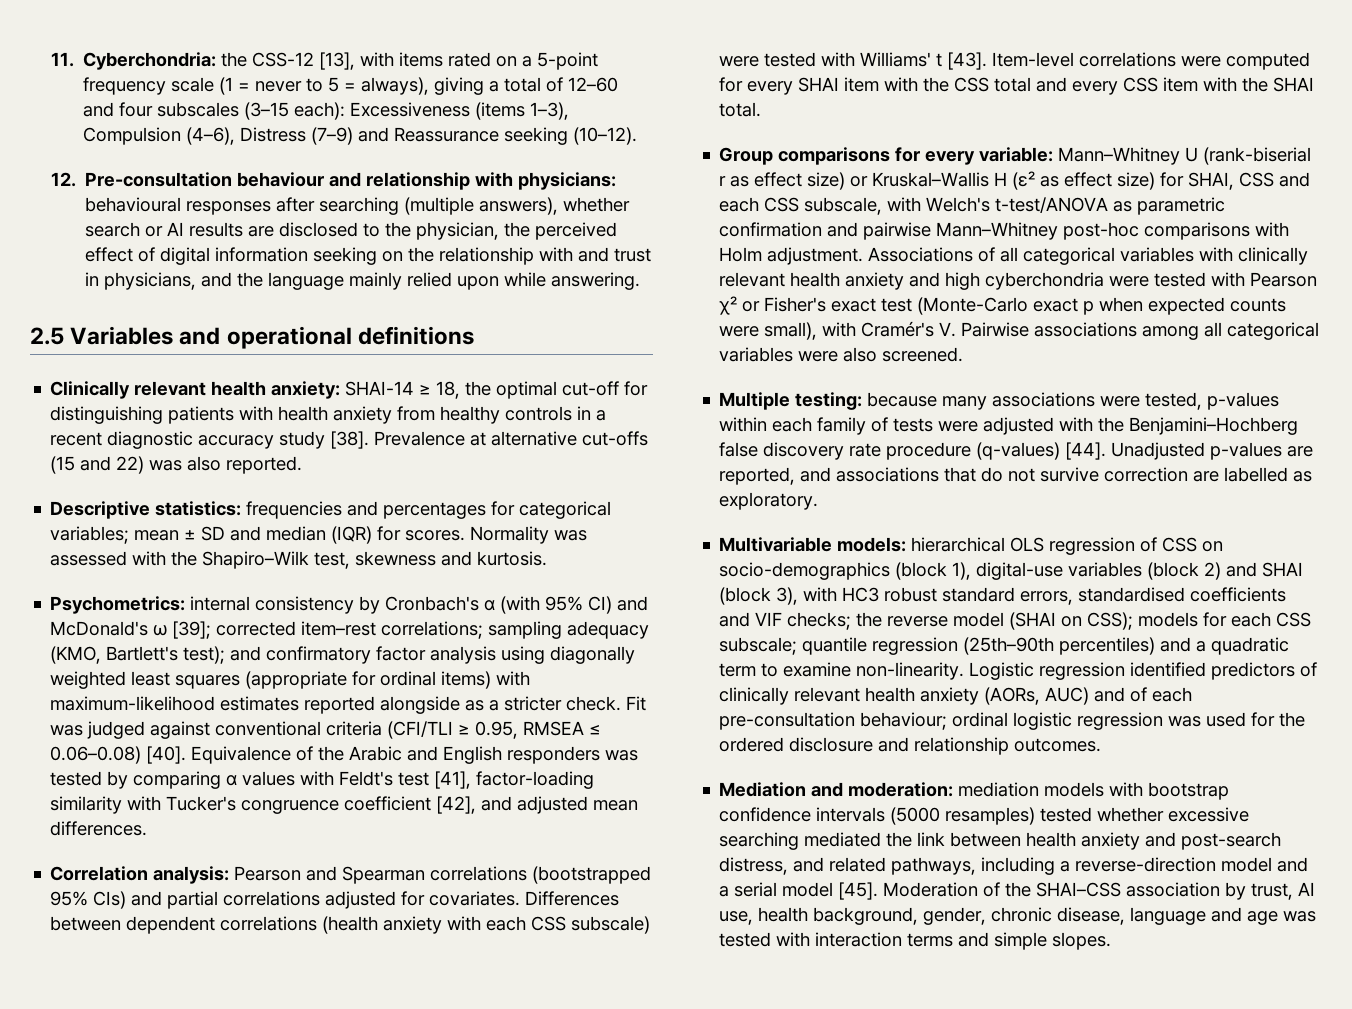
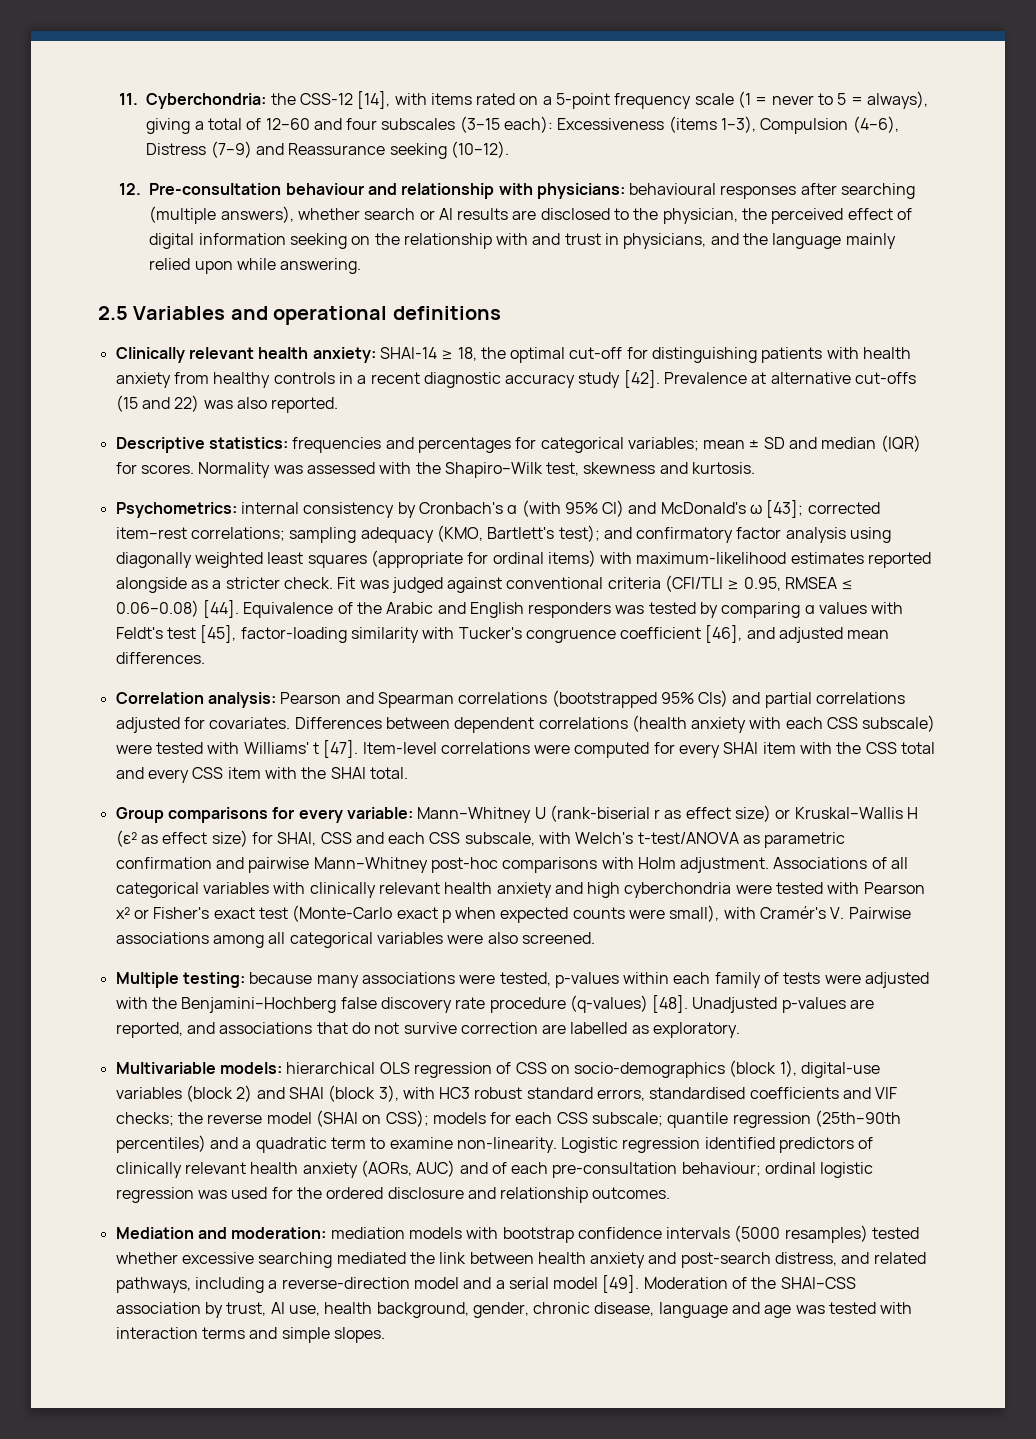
[318,52,355,70] [13], -> [357,91,391,109] [14],
[330,431,370,449] [38]. -> [623,370,660,388] [42].
[172,621,212,639] [39]; -> [766,500,804,518] [43];
[146,746,187,764] [40]. -> [202,600,239,618] [44].
[434,771,472,789] [41], -> [200,625,237,643] [45],
[436,796,477,814] [42], -> [705,625,743,643] [46],
[947,52,988,70] [43]. -> [323,740,359,758] [47].
[1065,442,1107,460] [44]. -> [652,995,689,1013] [48].
[838,882,879,900] [45]. -> [602,1275,640,1293] [49].

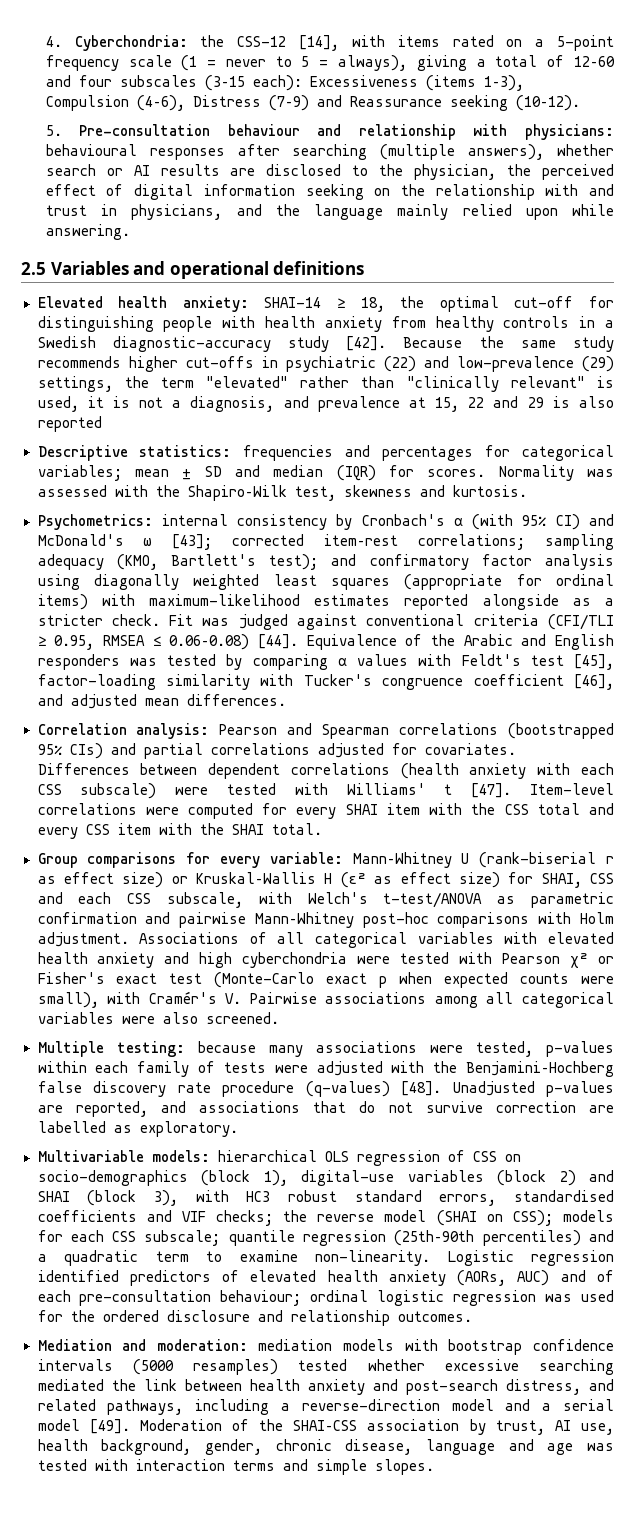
[119,93,139,105] 11. -> [45,36,62,47] 4.
[119,183,142,195] 12. -> [45,125,62,136] 5.
[115,347,254,363] Clinically relevant -> [37,296,103,308] Elevated
[761,347,823,363] patients -> [163,316,213,332] people
[370,370,917,388] [115,395,339,413] recent diagnostic accuracy study [42]. Prevalence at alternative cut-offs (15 and 22) was also reported. -> [37,336,614,352] [37,356,614,372] [37,376,614,392] [37,396,615,412] [37,416,102,432] Swedish diagnostic-accuracy study [42]. Because the same study recommends higher cut-offs in psychiatric (22) and low-prevalence (29) settings, the term "elevated" rather than "clinically relevant" is used, it is not a diagnosis, and prevalence at 15, 22 and 29 is also reported
[309,882,440,898] clinically relevant -> [548,932,614,944] elevated
[115,1162,246,1178] clinically relevant -> [250,1270,317,1282] elevated

